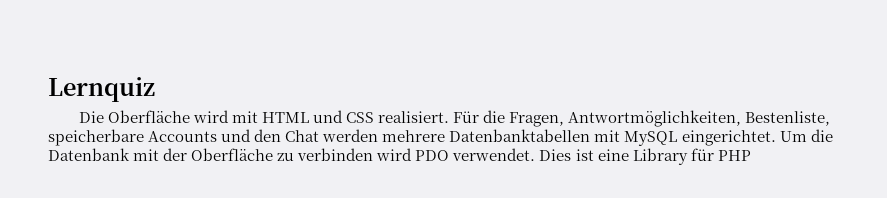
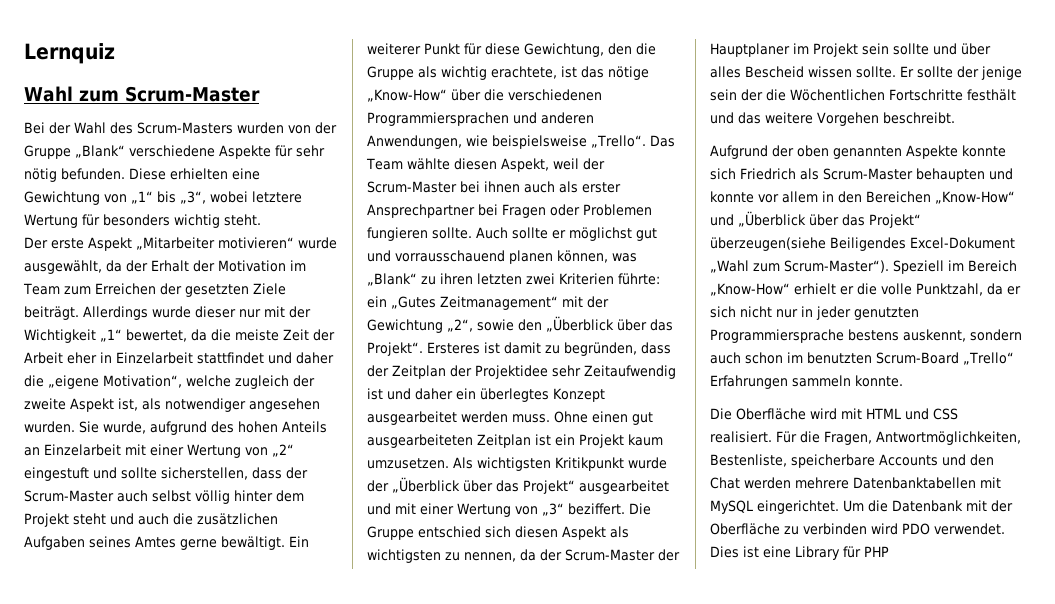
(155, 89) none -> [24,86,260,102] [24,122,337,134] [24,145,325,159] [24,168,260,182] [24,191,302,205] [24,214,261,228] [24,237,337,251] [24,260,306,274] [23,283,286,297] [24,306,311,320] [24,329,335,343] [24,352,334,364] [24,375,315,389] [24,398,320,412] [24,421,327,435] [24,444,294,458] [24,467,308,481] [24,490,304,504] [24,513,278,527] [24,536,309,550] [367,43,656,57] [367,66,649,80] [367,89,602,102] [367,112,594,126] [367,135,675,149] [366,158,605,172] [367,181,621,193] [367,204,652,218] [367,227,657,241] [367,250,637,264] [367,273,660,286] [367,296,609,310] [367,316,673,333] [367,342,671,356] [367,365,676,379] [367,388,605,402] [367,411,653,425] [367,434,663,448] [367,457,667,471] [367,477,669,494] [367,503,651,517] [367,526,629,540] [367,549,680,563] [710,43,991,57] [710,66,1022,80] [710,89,1016,101] [710,112,955,126] [710,145,1006,159] [710,168,1013,182] [710,191,1015,204] [710,211,921,228] [710,237,1015,251] [710,260,1017,274] [710,283,1021,296] [710,306,919,320] [710,329,1022,343] [710,352,1014,365] [710,375,903,389] // Wahl zum Scrum-Master // Bei der Wahl des Scrum-Masters wurden von der Gruppe „Blank“ verschiedene Aspekte für sehr nötig befunden. Diese erhielten eine Gewichtung von „1“ bis „3“, wobei letztere Wertung für besonders wichtig steht. // Der erste Aspekt „Mitarbeiter motivieren“ wurde ausgewählt, da der Erhalt der Motivation im Team zum Erreichen der gesetzten Ziele beiträgt. Allerdings wurde dieser nur mit der Wichtigkeit „1“ bewertet, da die meiste Zeit der Arbeit eher in Einzelarbeit stattfindet und daher die „eigene Motivation“, welche zugleich der zweite Aspekt ist, als notwendiger angesehen wurden. Sie wurde, aufgrund des hohen Anteils an Einzelarbeit mit einer Wertung von „2“ eingestuft und sollte sicherstellen, dass der Scrum-Master auch selbst völlig hinter dem Projekt steht und auch die zusätzlichen Aufgaben seines Amtes gerne bewältigt. Ein weiterer Punkt für diese Gewichtung, den die Gruppe als wichtig erachtete, ist das nötige „Know-How“ über die verschiedenen Programmiersprachen und anderen Anwendungen, wie beispielsweise „Trello“. Das Team wählte diesen Aspekt, weil der Scrum-Master bei ihnen auch als erster Ansprechpartner bei Fragen oder Problemen fungieren sollte. Auch sollte er möglichst gut und vorrausschauend planen können, was „Blank“ zu ihren letzten zwei Kriterien führte: ein „Gutes Zeitmanagement“ mit der Gewichtung „2“, sowie den „Überblick über das Projekt“. Ersteres ist damit zu begründen, dass der Zeitplan der Projektidee sehr Zeitaufwendig ist und daher ein überlegtes Konzept ausgearbeitet werden muss. Ohne einen gut ausgearbeiteten Zeitplan ist ein Projekt kaum umzusetzen. Als wichtigsten Kritikpunkt wurde der „Überblick über das Projekt“ ausgearbeitet und mit einer Wertung von „3“ beziffert. Die Gruppe entschied sich diesen Aspekt als wichtigsten zu nennen, da der Scrum-Master der Hauptplaner im Projekt sein sollte und über alles Bescheid wissen sollte. Er sollte der jenige sein der die Wöchentlichen Fortschritte festhält und das weitere Vorgehen beschreibt. // Aufgrund der oben genannten Aspekte konnte sich Friedrich als Scrum-Master behaupten und konnte vor allem in den Bereichen „Know-How“ und „Überblick über das Projekt“ überzeugen(siehe Beiligendes Excel-Dokument „Wahl zum Scrum-Master“). Speziell im Bereich „Know-How“ erhielt er die volle Punktzahl, da er sich nicht nur in jeder genutzten Programmiersprache bestens auskennt, sondern auch schon im benutzten Scrum-Board „Trello“ Erfahrungen sammeln konnte.

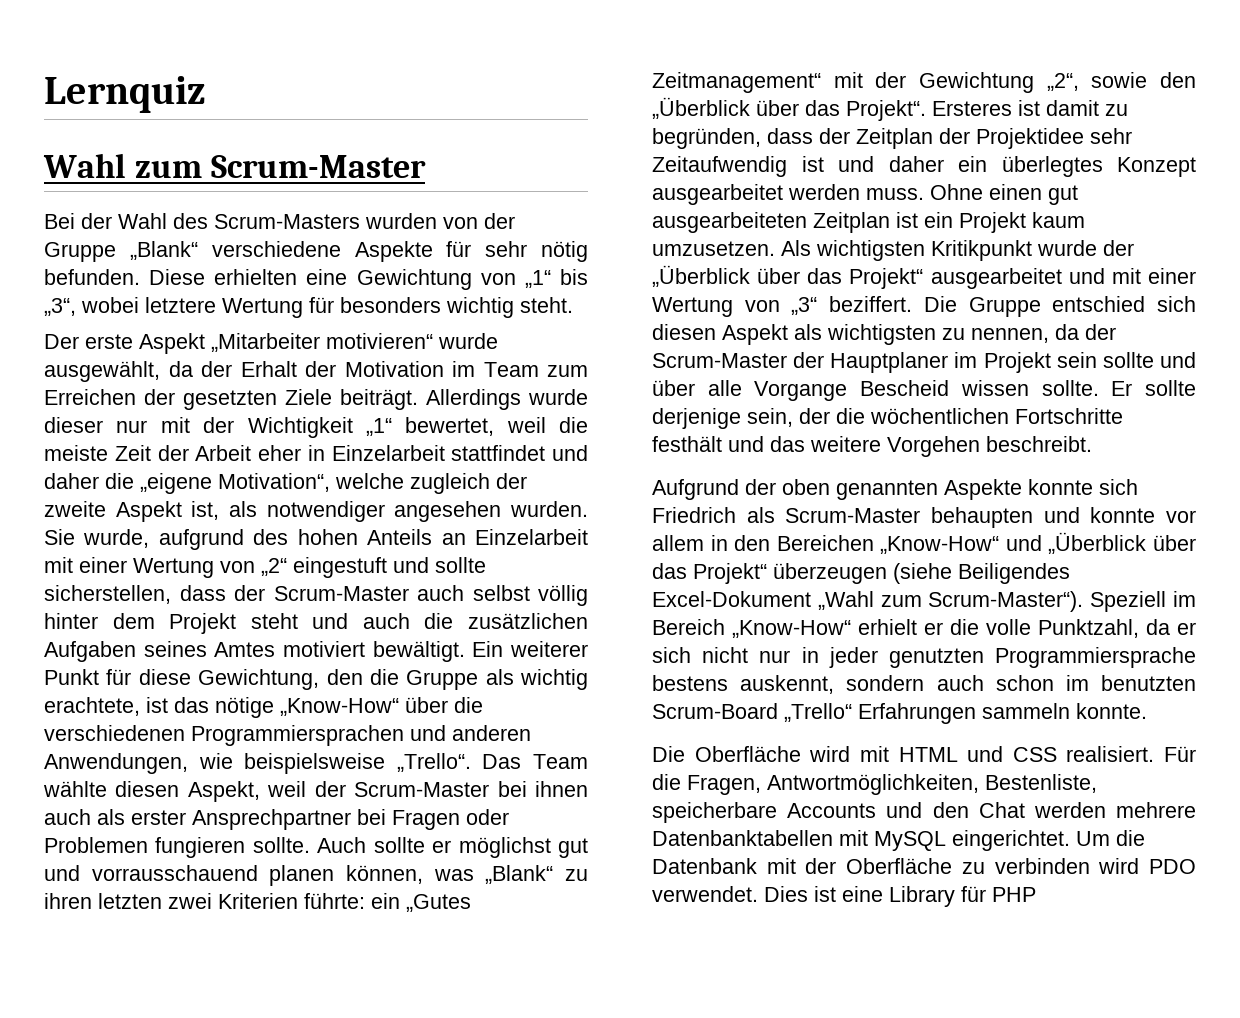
[191,329,207,341] da -> [506,417,546,433] weil
[180,539,217,550] gerne -> [283,641,365,657] motiviert
[710,66,741,78] alles -> [707,380,848,401] alle Vorgange
[957,66,1022,80] [710,89,737,101] der jenige sein -> [652,408,793,429] derjenige sein,
[790,89,885,101] Wöchentlichen -> [870,408,1009,424] wöchentlichen
[710,237,826,251] überzeugen(siehe -> [773,563,952,584] überzeugen (siehe

